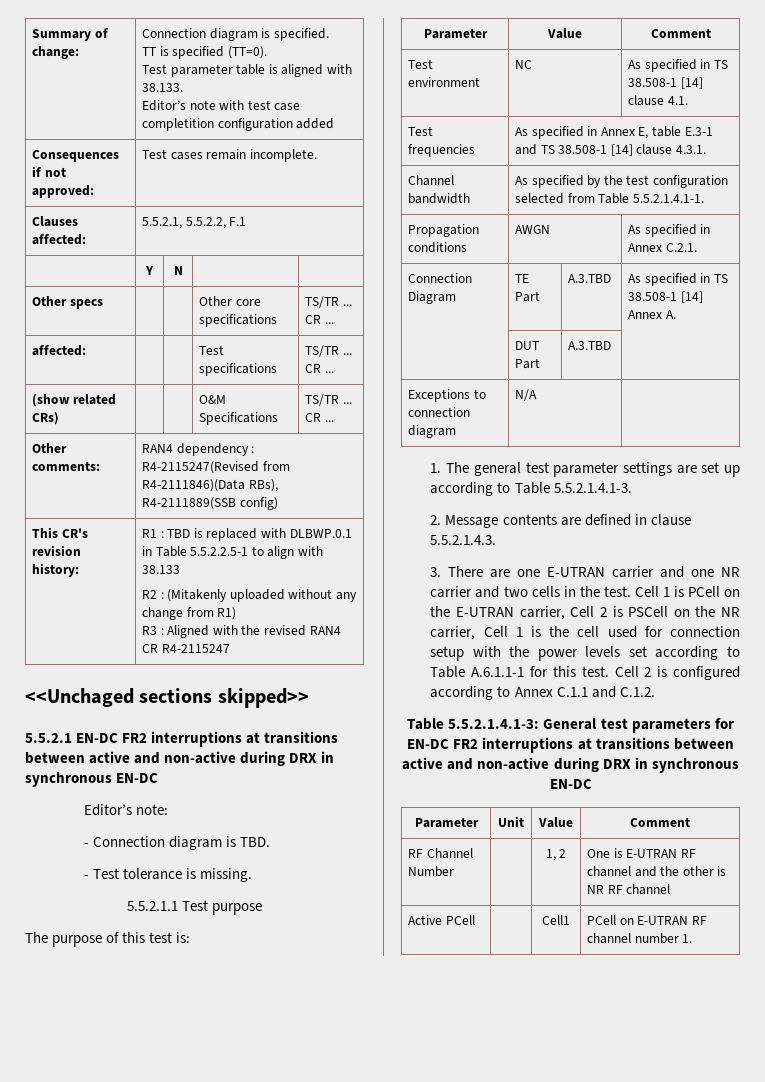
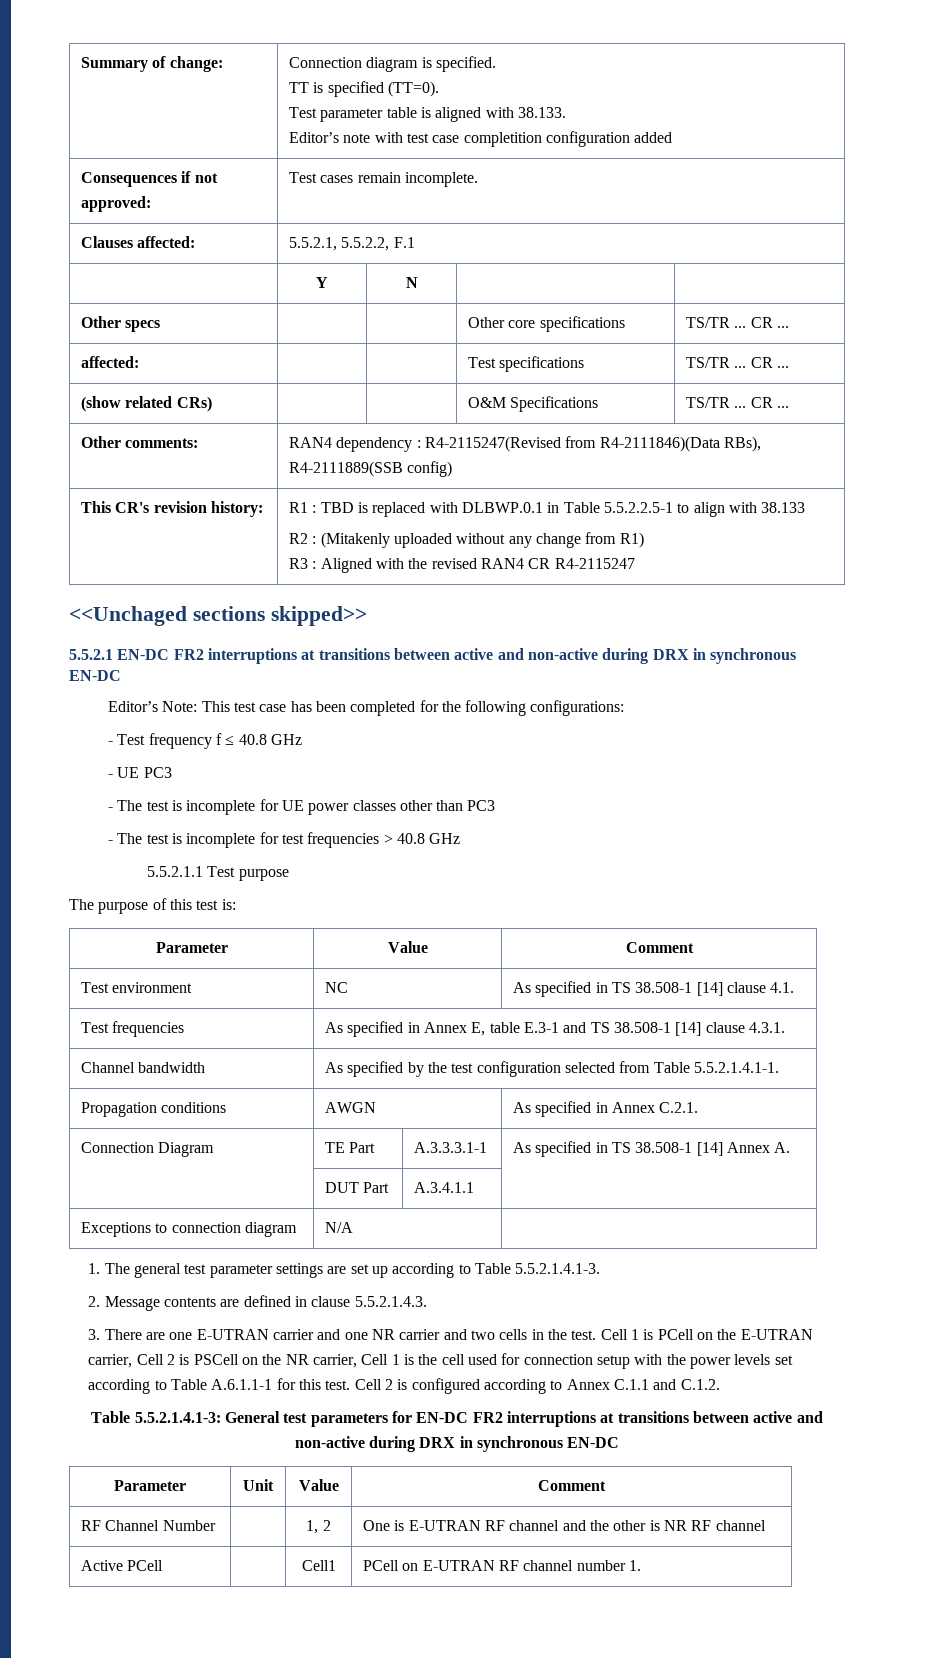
[135,804,168,815] [83,836,271,850] [83,868,253,882] note: // - Connection diagram is TBD. // - Test tolerance is missing. -> [162,700,625,716] [107,733,302,749] [107,767,172,778] [107,799,496,815] [107,832,461,848] Note: This test case has been completed for the following configurations: // - Test frequency f ≤ 40.8 GHz // - UE PC3 // - The test is incomplete for UE power classes other than PC3 // - The test is incomplete for test frequencies > 40.8 GHz
[567,274,611,283] A.3.TBD -> [414,1142,488,1153] A.3.3.3.1-1
[567,341,611,350] A.3.TBD -> [414,1182,475,1193] A.3.4.1.1

